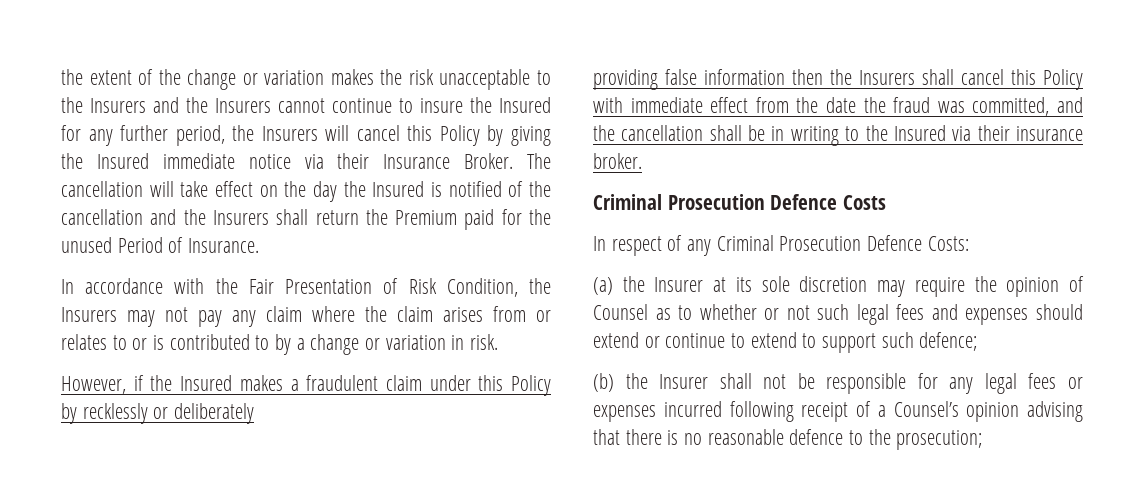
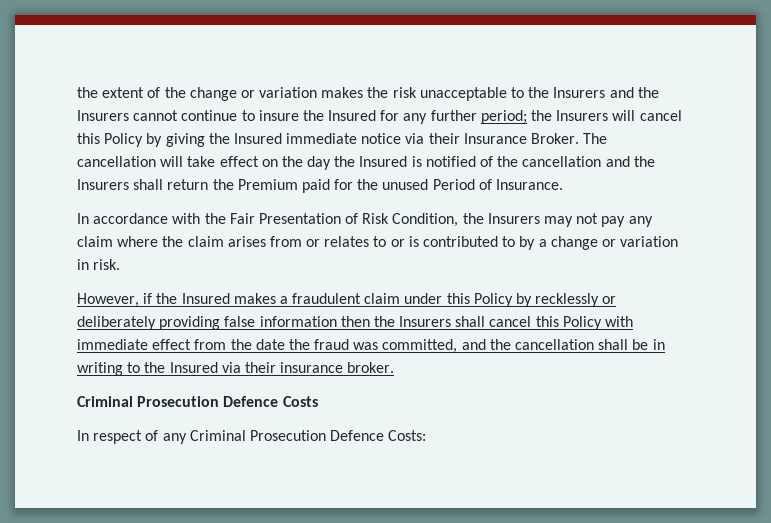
[175,125,225,146] period, -> [480,110,527,124] period;
(255, 413) // -> (156, 323) none
[593,276,1084,297] [593,304,1083,325] [593,332,978,353] [593,373,1083,394] [593,401,1083,422] [593,429,983,450] // (a) the Insurer at its sole discretion may require the opinion of Counsel as to whether or not such legal fees and expenses should extend or continue to extend to support such defence; // (b) the Insurer shall not be responsible for any legal fees or expenses incurred following receipt of a Counsel’s opinion advising that there is no reasonable defence to the prosecution; -> (427, 435) none

